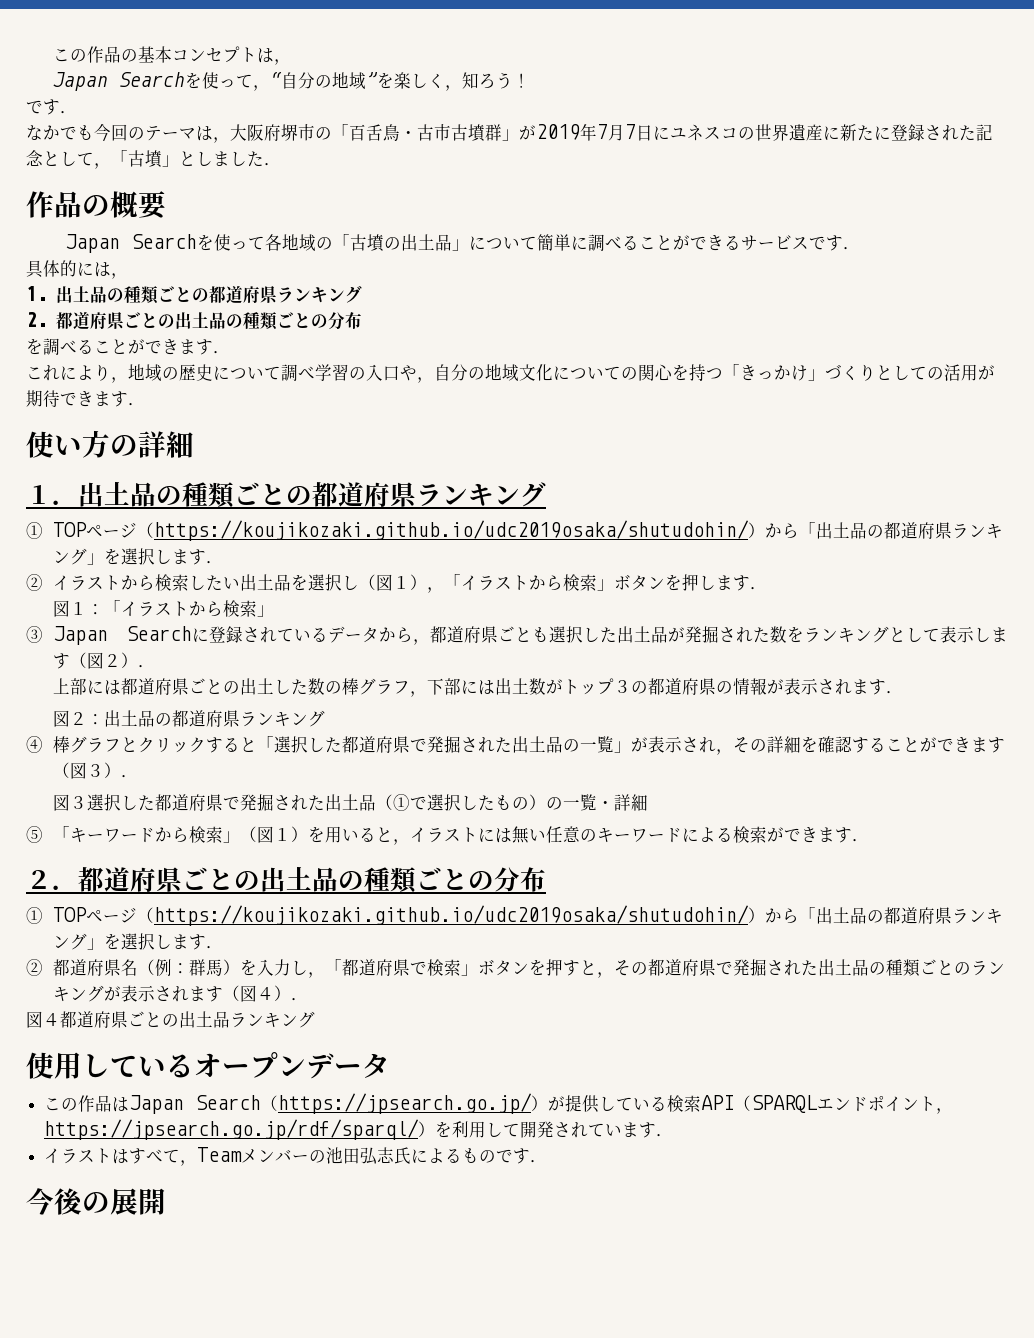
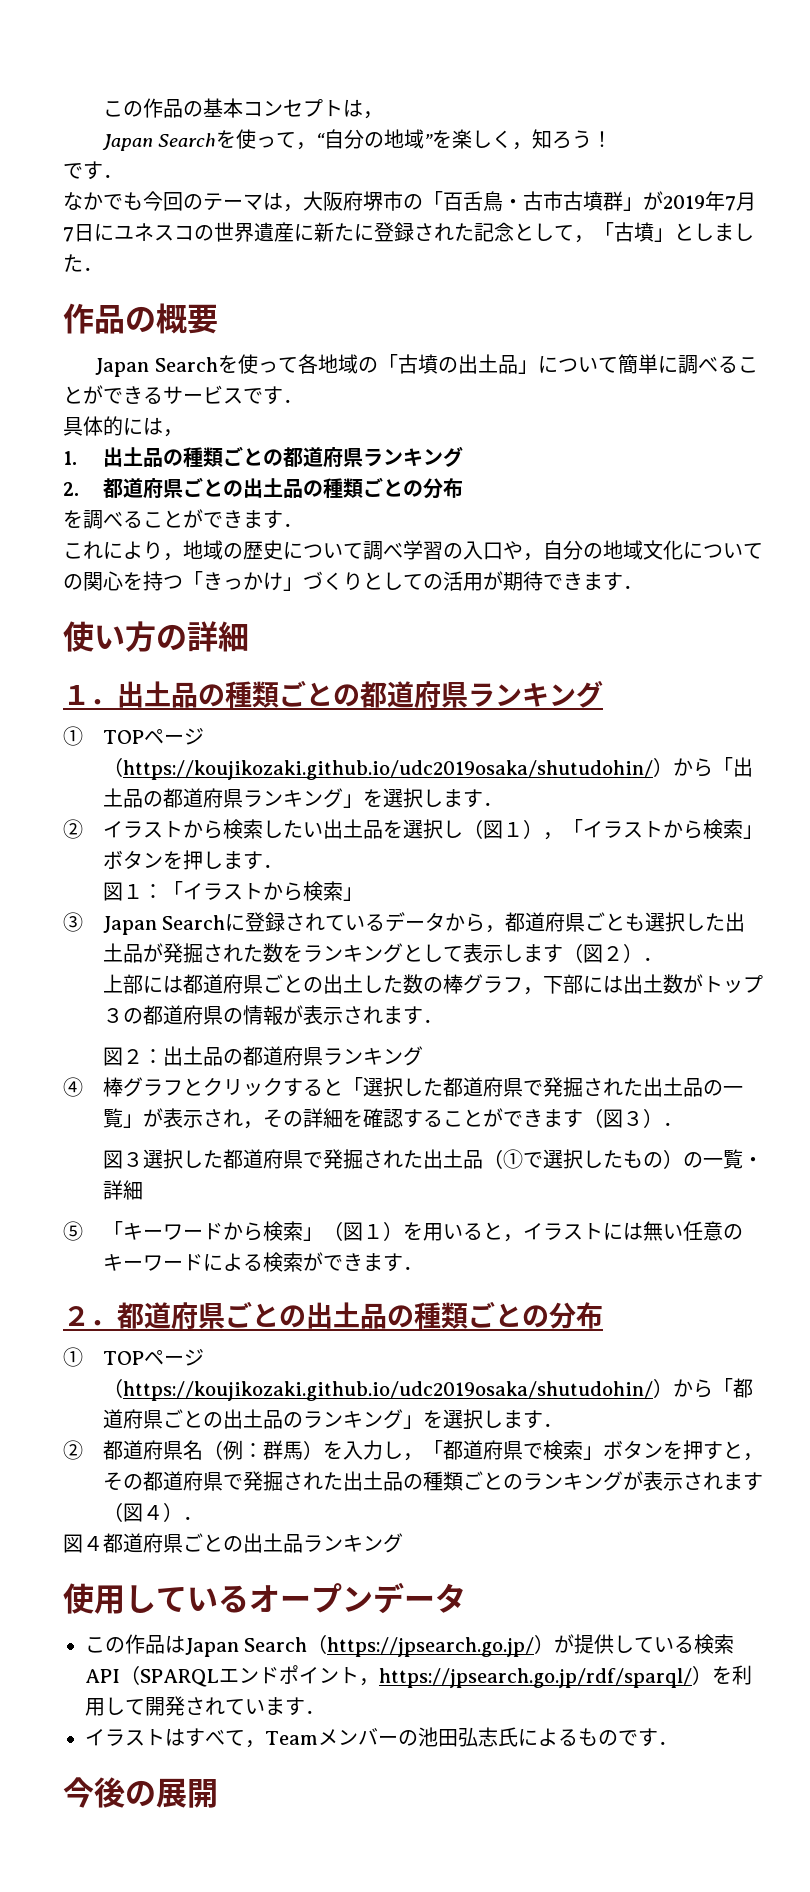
[816,907,953,924] 出土品の都道府県 -> [732,1378,753,1398] [102,1409,303,1429] 都道府県ごとの出土品の

